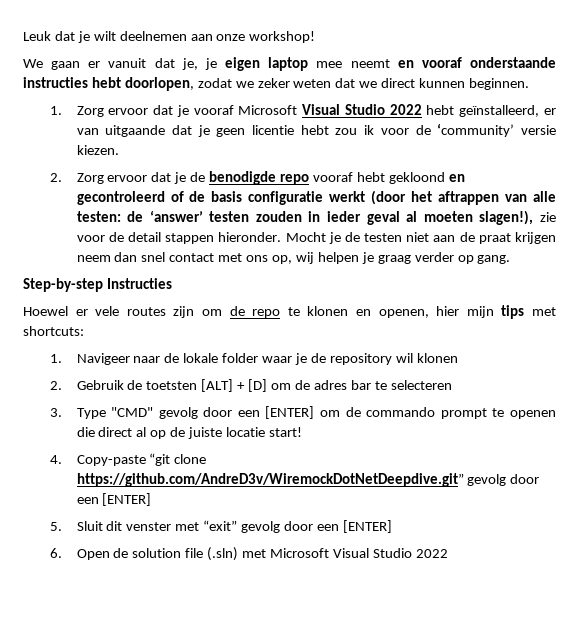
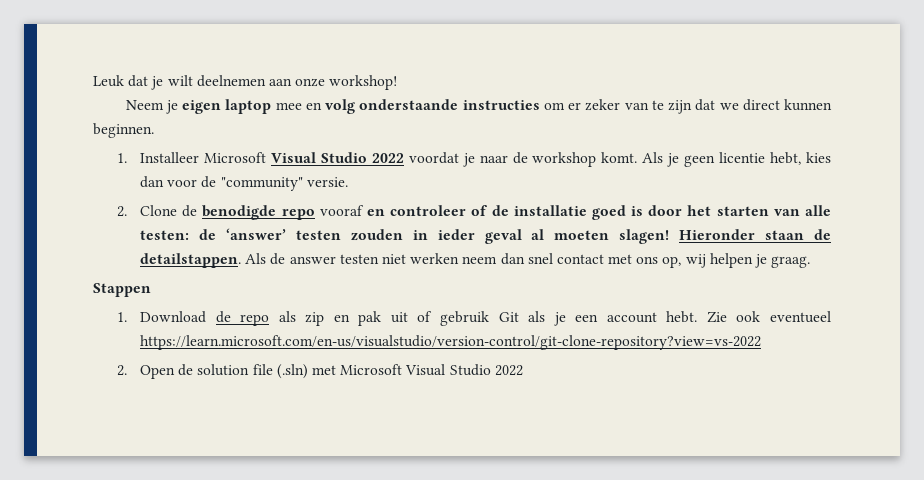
[23,57,556,71] [23,77,332,91] We gaan er vanuit dat je, je eigen laptop mee neemt en vooraf onderstaande instructies hebt doorlopen, zodat we zeker weten -> [125,99,693,114] Neem je eigen laptop mee en volg onderstaande instructies om er zeker van te zijn
[76,104,557,117] [76,123,556,137] [76,145,119,155] [49,171,465,185] [76,190,500,205] Zorg ervoor dat je vooraf Microsoft Visual Studio 2022 hebt geïnstalleerd, er van uitgaande dat je geen licentie hebt zou ik voor de ‘community’ versie kiezen. // 2. Zorg ervoor dat je de benodigde repo vooraf hebt gekloond en gecontroleerd of de basis configuratie werkt (door het aftrappen -> [140,152,832,167] [140,176,348,191] [116,205,769,220] Installeer Microsoft Visual Studio 2022 voordat je naar de workshop komt. Als je geen licentie hebt, kies dan voor de "community" versie. // 2. Clone de benodigde repo vooraf en controleer of de installatie goed is door het starten
[479,210,556,225] [76,232,556,244] slagen!), zie voor de detail stappen hieronder. Mocht je de testen niet aan de praat krijgen -> [619,229,831,244] [140,253,460,268] slagen! Hieronder staan de detailstappen. Als de answer testen niet werken
[377,252,511,264] [23,278,172,292] [23,305,557,319] [23,326,84,336] [49,353,458,365] [49,379,452,392] [49,406,556,419] [76,427,302,439] [49,453,207,466] [76,473,540,487] [76,493,152,506] [49,520,392,533] [49,548,62,558] graag verder op gang. // Step-by-step Instructies // Hoewel er vele routes zijn om de repo te klonen en openen, hier mijn tips met shortcuts: // 1. Navigeer naar de lokale folder waar je de repository wil klonen // 2. Gebruik de toetsten [ALT] + [D] om de adres bar te selecteren // 3. Type "CMD" gevolg door een [ENTER] om de commando prompt te openen die direct al op de juiste locatie start! // 4. Copy-paste “git clone https://github.com/AndreD3v/WiremockDotNetDeepdive.git” gevolg door een [ENTER] // 5. Sluit dit venster met “exit” gevolg door een [ENTER] // 6. -> [771,256,811,268] [93,283,151,297] [116,311,831,326] [140,335,762,350] [116,365,127,376] graag. // Stappen // 1. Download de repo als zip en pak uit of gebruik Git als je een account hebt. Zie ook eventueel https://learn.microsoft.com/en-us/visualstudio/version-control/git-clone-repository?view=vs-2022 // 2.

